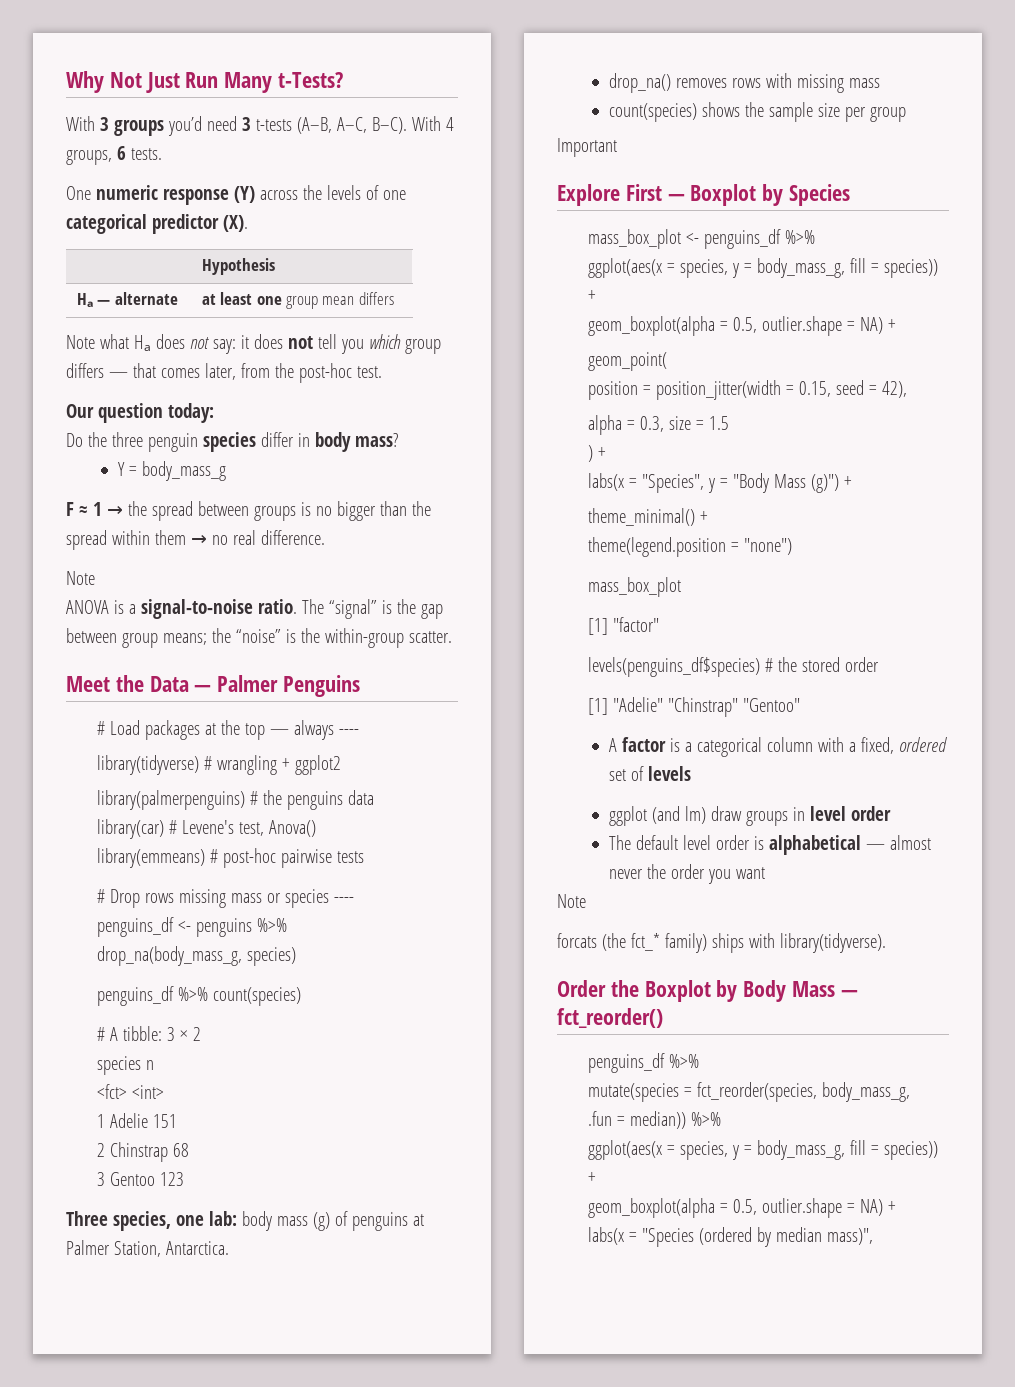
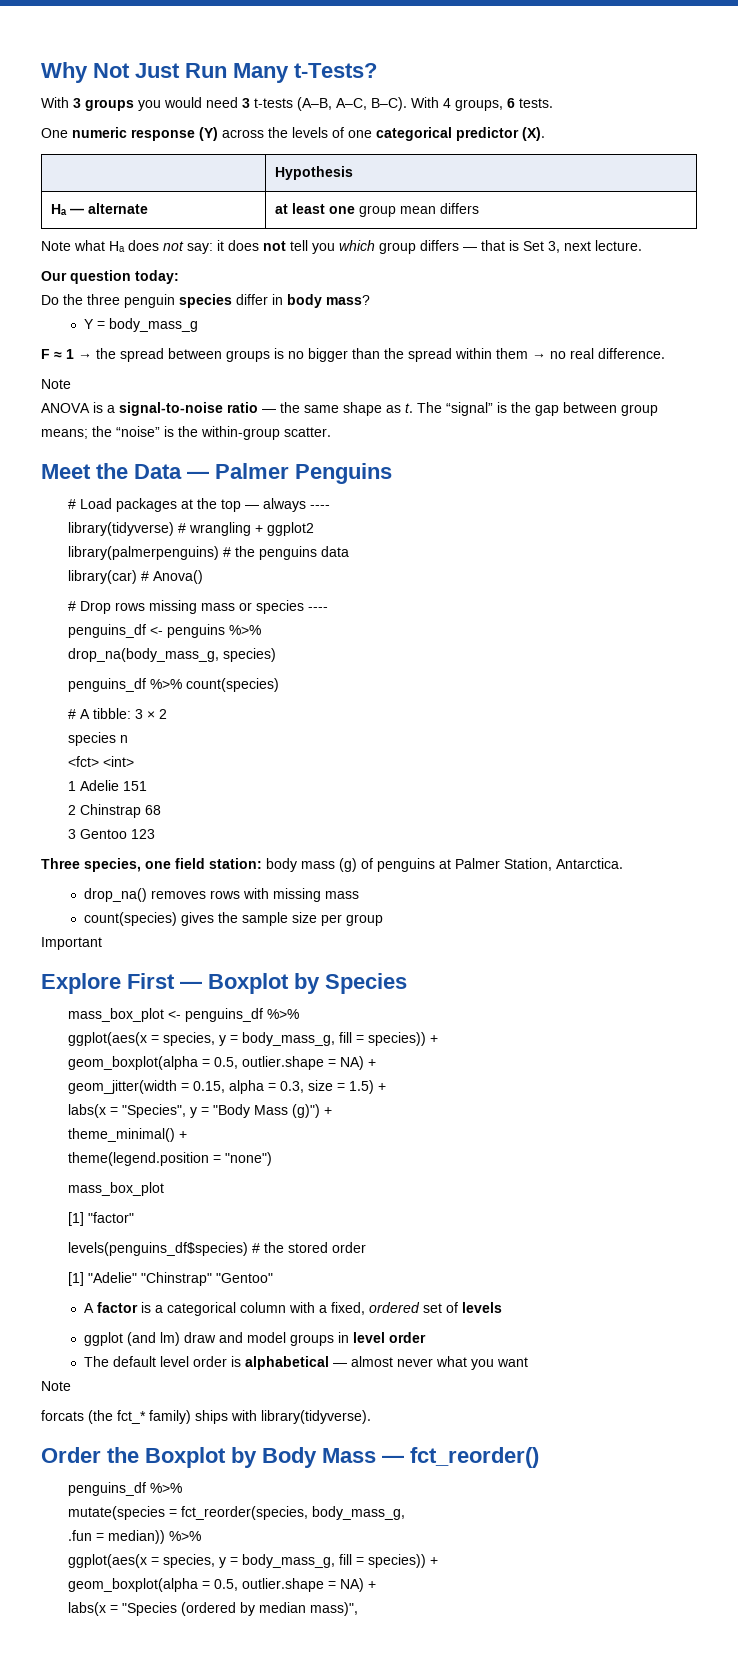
[167,116,202,136] you’d -> [138,97,202,111] you would
[160,363,382,383] comes later, from the post-hoc test. -> [509,240,642,253] is Set 3, next lecture.
[257,599,297,614] ratio. -> [227,402,413,416] ratio — the same shape as t.
[182,820,265,836] Levene's test, -> (150, 576) none
[97,848,365,868] // library(emmeans) # post-hoc pairwise tests -> (204, 577) none
[208,1211,237,1226] lab: -> [175,858,262,869] field station:
[701,102,740,117] shows -> [180,912,214,926] gives
[588,352,668,371] [588,380,908,400] geom_point( // position = position_jitter(width = 0.15, seed = 42), // -> [68,1080,226,1094] geom_jitter(width = 0.15,
[709,416,730,430] [588,445,594,462] 1.5 // ) -> [349,1080,375,1094] 1.5)
(742, 813) none -> [218,1332,286,1343] and model
[646,864,705,879] the order -> [435,1356,467,1367] what

